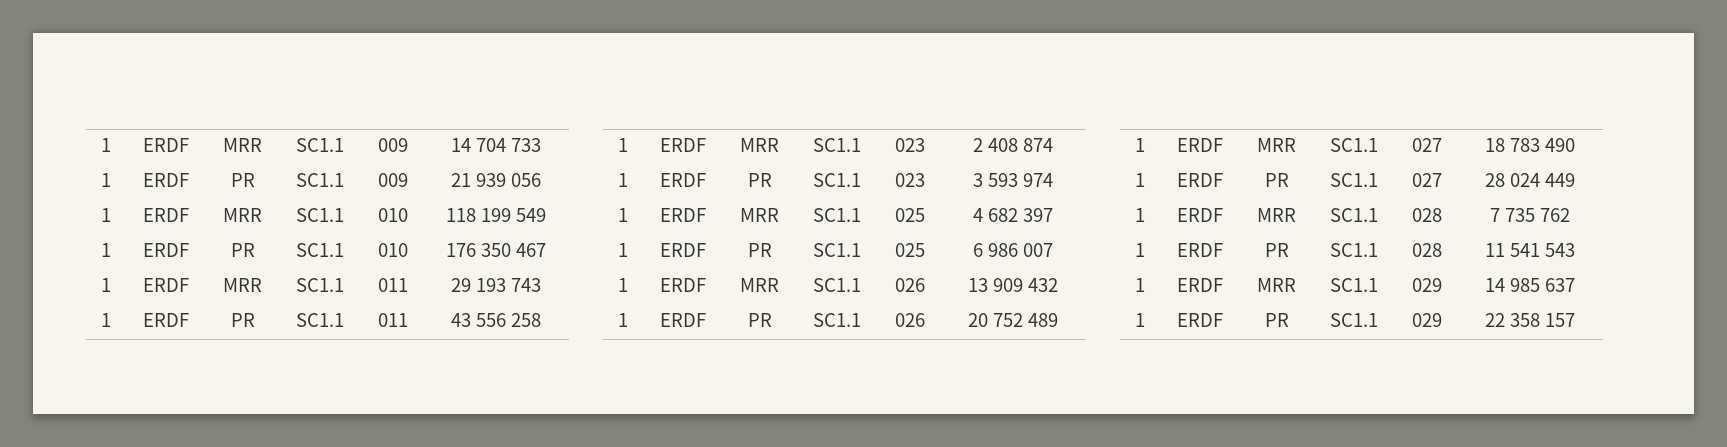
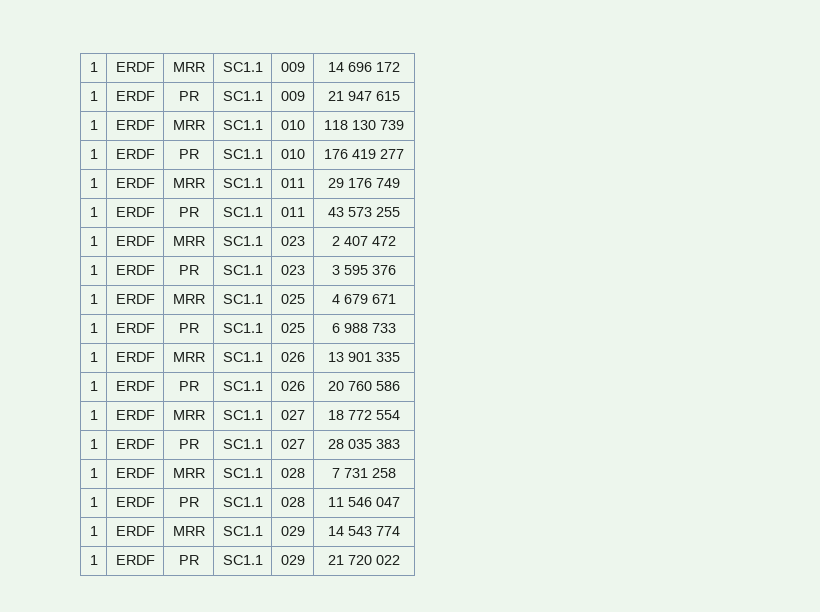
[476,138,541,152] 704 733 -> [348,62,400,72] 696 172
[476,173,541,187] 939 056 -> [348,91,400,101] 947 615
[481,208,546,222] 199 549 -> [352,120,404,130] 130 739
[481,243,546,257] 350 467 -> [352,149,404,159] 419 277
[476,278,541,292] 193 743 -> [348,178,400,188] 176 749
[476,313,541,327] 556 258 -> [348,207,400,217] 573 255
[988,138,1053,152] 408 874 -> [344,236,396,246] 407 472
[988,173,1053,187] 593 974 -> [344,265,396,275] 595 376
[988,208,1053,222] 682 397 -> [344,294,396,304] 679 671
[988,243,1053,257] 986 007 -> [344,323,396,333] 988 733
[993,278,1058,292] 909 432 -> [348,352,400,362] 901 335
[993,313,1058,327] 752 489 -> [348,381,400,391] 760 586
[1510,138,1575,152] 783 490 -> [348,410,400,420] 772 554
[1510,173,1575,187] 024 449 -> [348,439,400,449] 035 383
[1505,208,1570,222] 735 762 -> [344,468,396,478] 731 258
[1510,243,1575,257] 541 543 -> [348,497,400,507] 546 047
[1510,278,1575,292] 985 637 -> [348,526,400,536] 543 774
[1485,313,1575,327] 22 358 157 -> [328,555,400,565] 21 720 022

